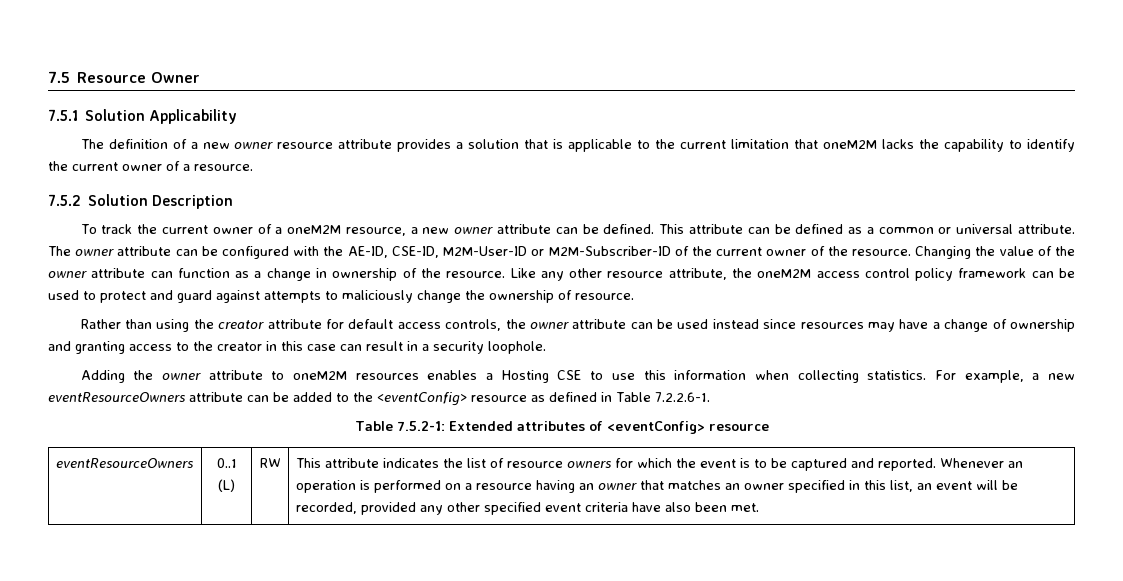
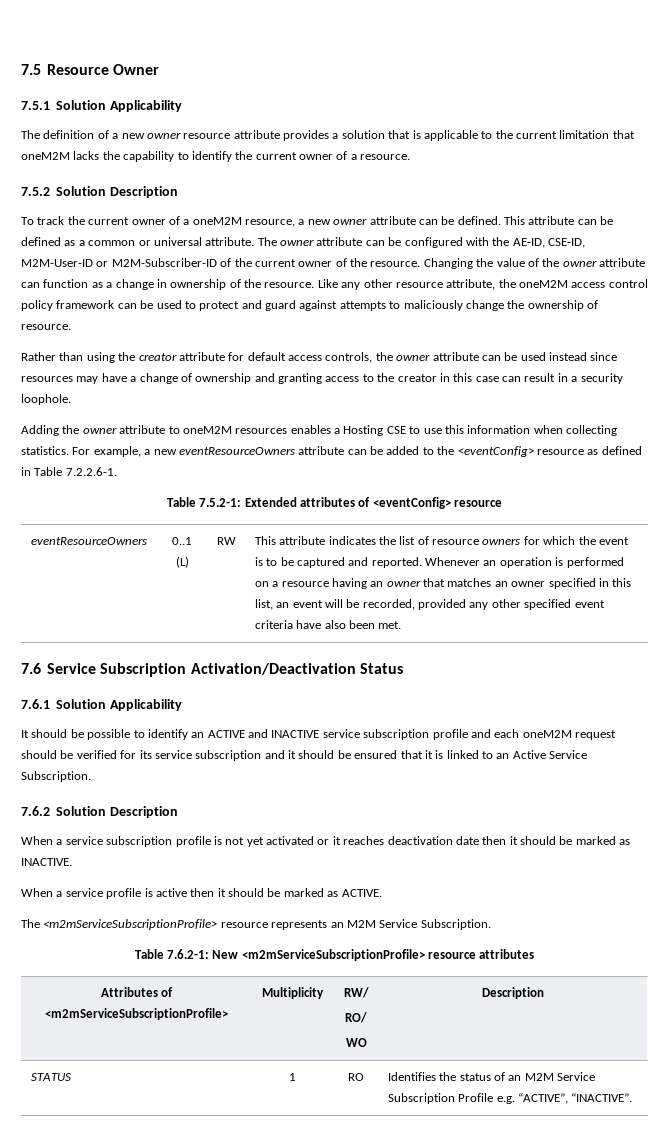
(759, 507) none -> [21,663,403,677] [21,699,183,711] [21,729,616,740] [21,750,588,761] [21,771,91,782] [21,806,179,818] [21,836,631,847] [21,858,72,866] [21,888,382,899] [21,919,491,930] [134,949,535,961] [100,987,174,997] [44,1008,228,1020] [262,987,324,999] [343,987,369,998] [345,1012,367,1023] [345,1038,367,1047] [482,987,544,999] [30,1073,71,1081] [289,1073,296,1081] [348,1073,364,1081] [387,1072,596,1081] [387,1093,633,1104] // 7.6 Service Subscription Activation/Deactivation Status // 7.6.1 Solution Applicability // It should be possible to identify an ACTIVE and INACTIVE service subscription profile and each oneM2M request should be verified for its service subscription and it should be ensured that it is linked to an Active Service Subscription. // 7.6.2 Solution Description // When a service subscription profile is not yet activated or it reaches deactivation date then it should be marked as INACTIVE. // When a service profile is active then it should be marked as ACTIVE. // The <m2mServiceSubscriptionProfile> resource represents an M2M Service Subscription. // Table 7.6.2-1: New <m2mServiceSubscriptionProfile> resource attributes // Attributes of <m2mServiceSubscriptionProfile> | Multiplicity | RW/ // RO/ // WO | Description // STATUS | 1 | RO | Identifies the status of an M2M Service Subscription Profile e.g. “ACTIVE”, “INACTIVE”.

